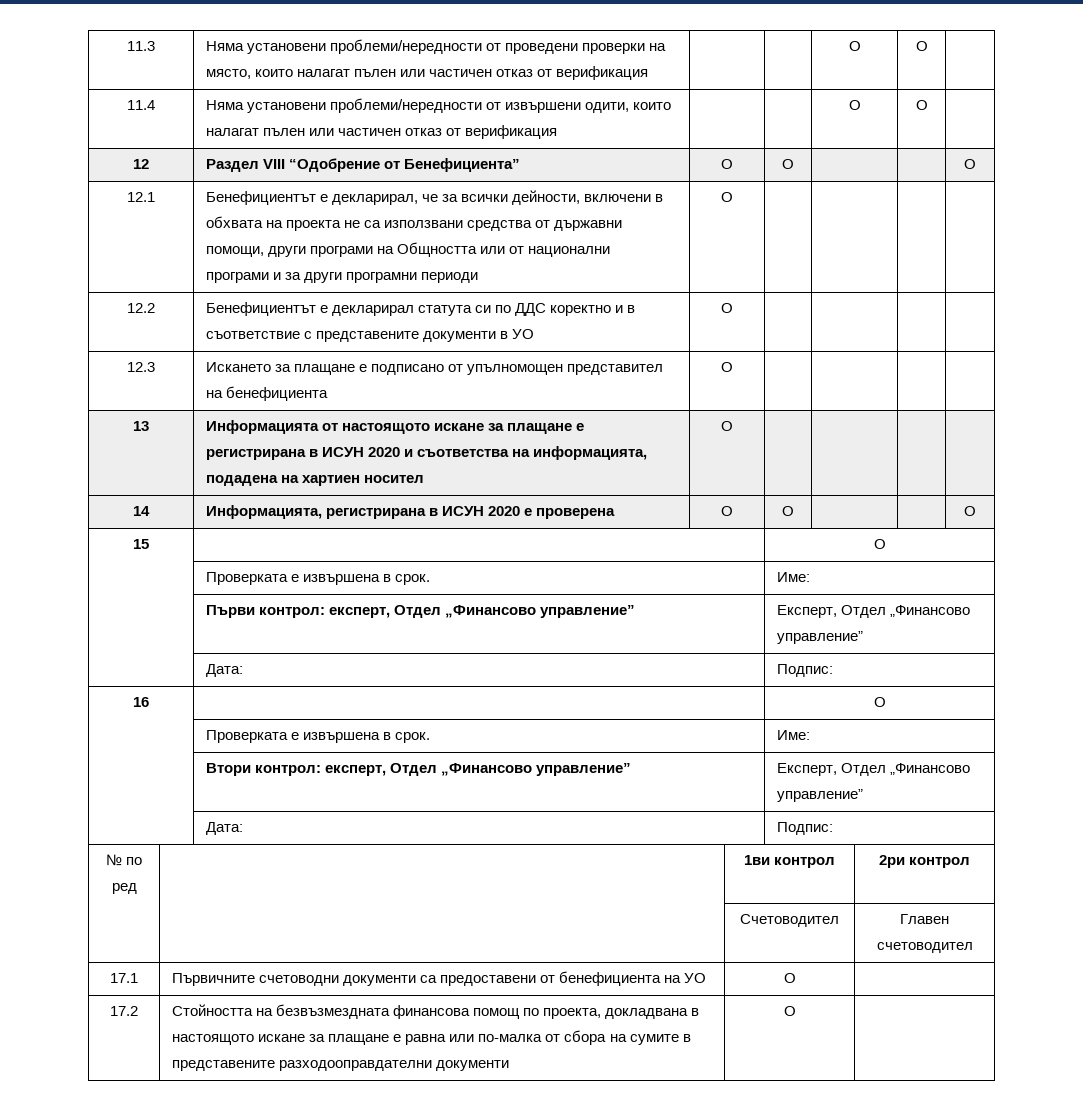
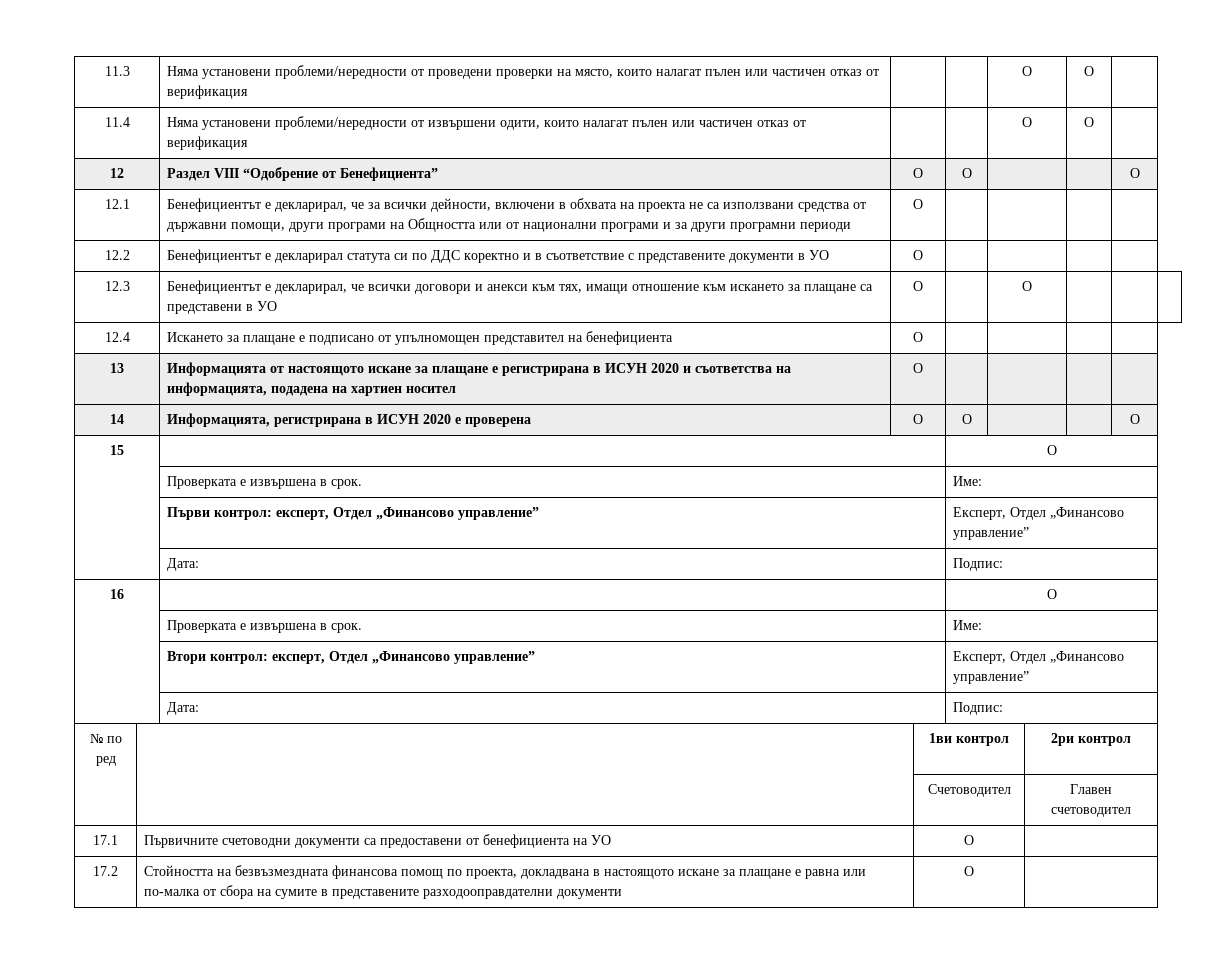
(155, 367) none -> [167,280,874,294] [167,301,278,314] [913,281,923,291] [1022,281,1032,291] [104,332,130,342] | Бенефициентът е декларирал, че всички договори и анекси към тях, имащи отношение към искането за плащане са представени в УО | О | | О | | | // 12.4

